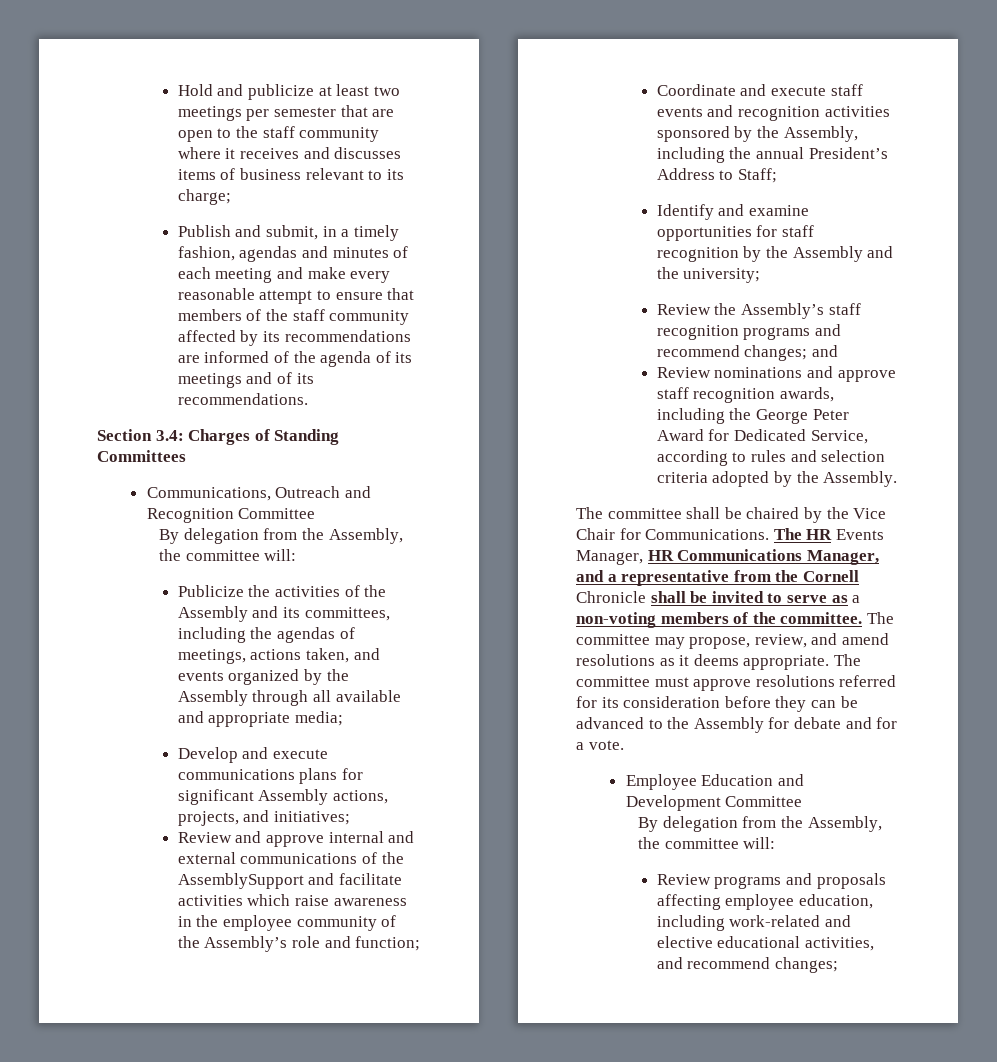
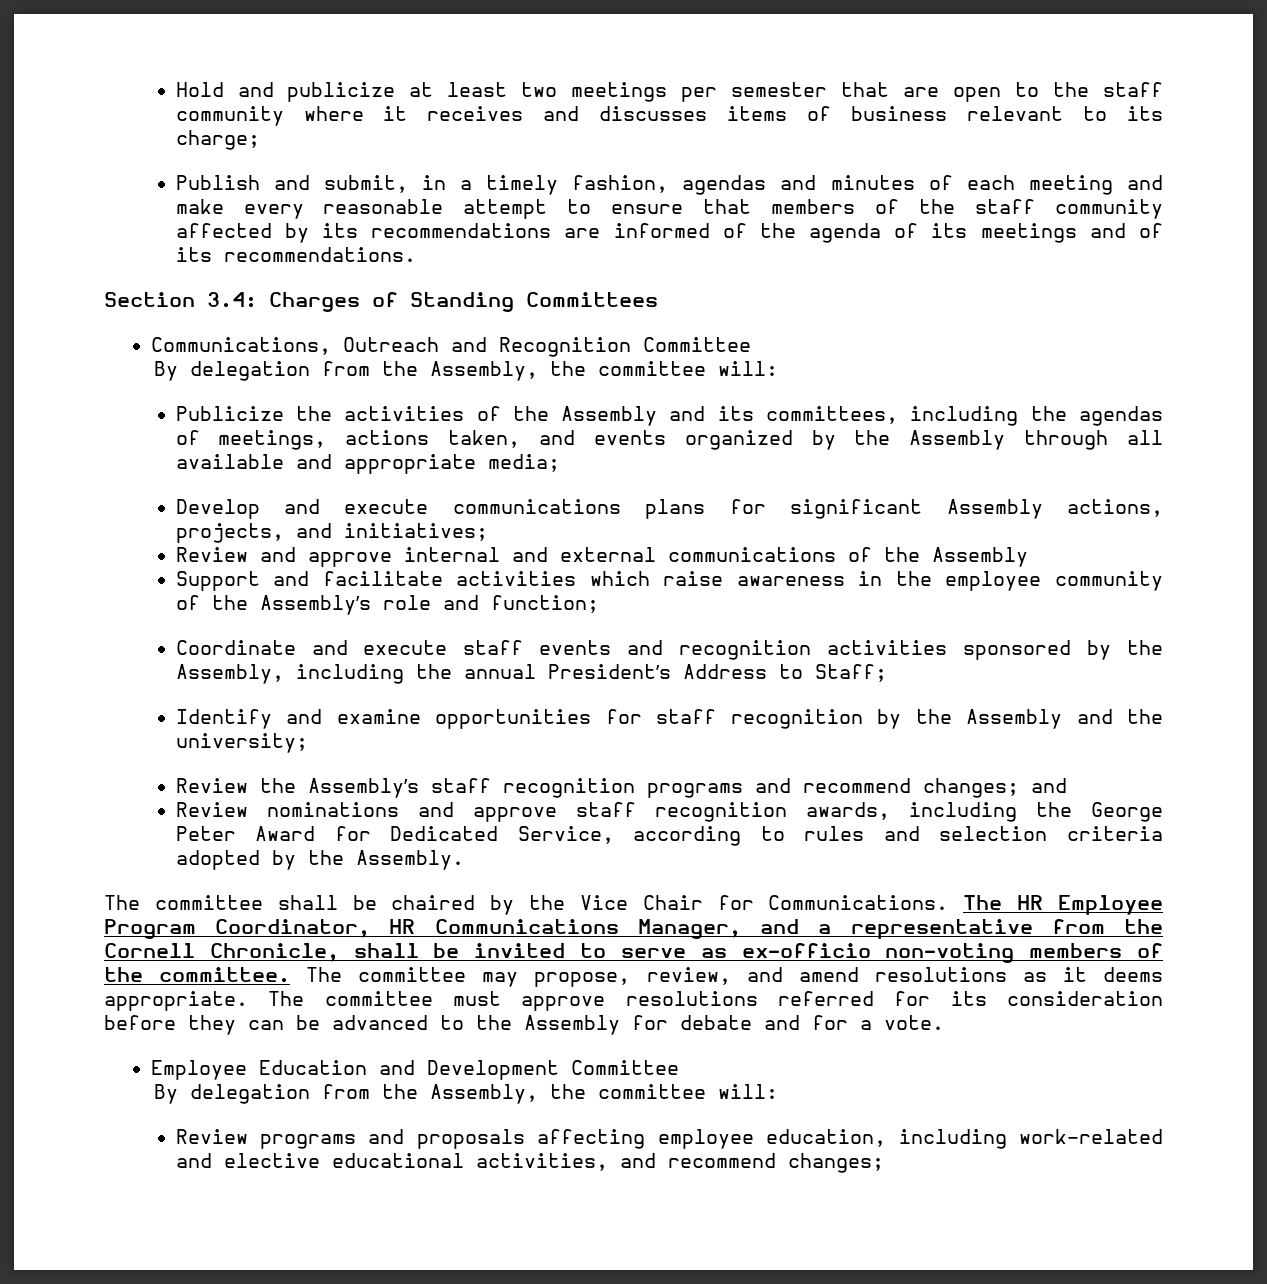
[177,873,304,889] AssemblySupport -> [931,547,1028,567] [175,571,260,591] Assembly // Support
[835,529,884,540] [576,550,643,565] Events Manager, -> [1058,895,1163,915] [104,919,371,939] Employee Program Coordinator,
[576,591,646,603] Chronicle -> [209,943,339,962] Chronicle,
[852,595,861,603] a -> [741,943,871,958] ex-officio

